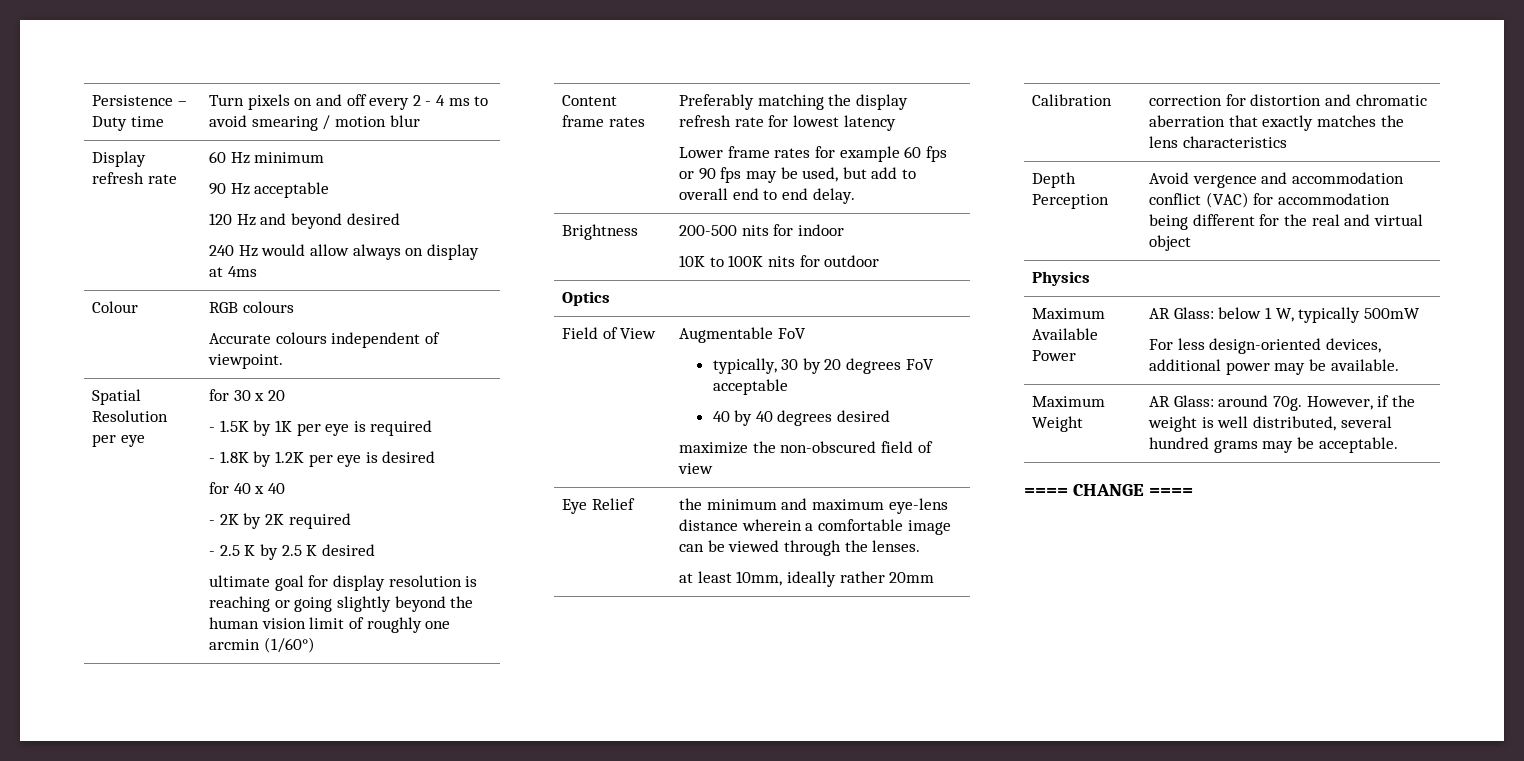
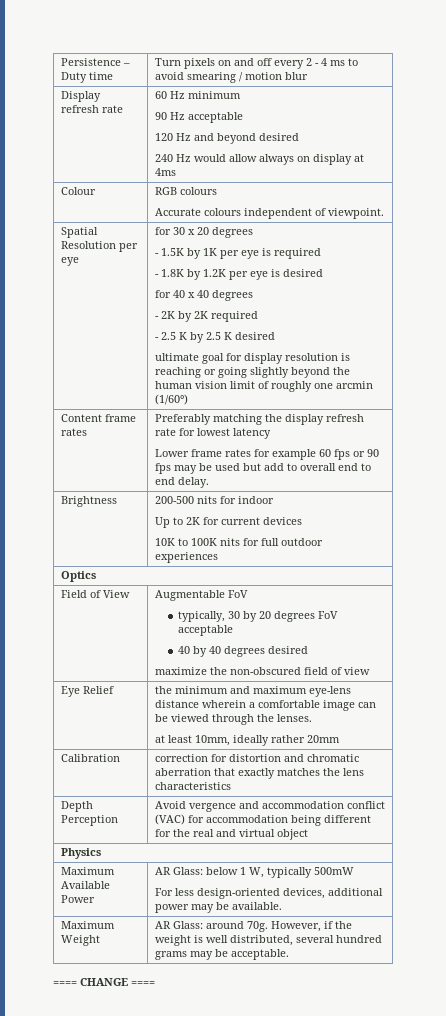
(285, 395) none -> [211,227,253,238] degrees
(285, 488) none -> [211,290,253,301] degrees
[802,167,839,182] used, -> [214,463,240,471] used
(844, 230) none -> [154,517,302,528] // Up to 2K for current devices
(820, 261) none -> [260,538,279,546] full
(880, 261) none -> [154,552,218,563] experiences

